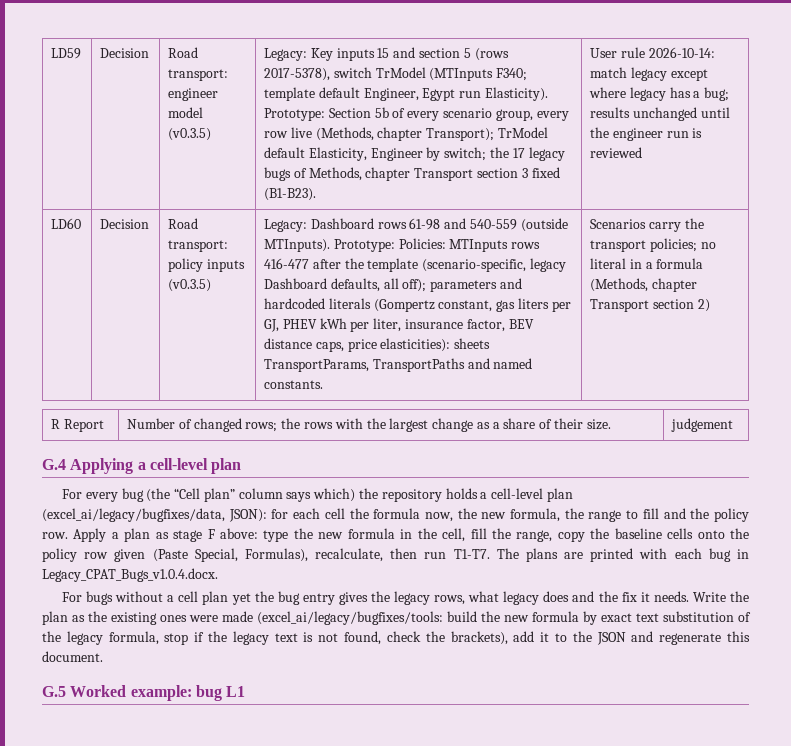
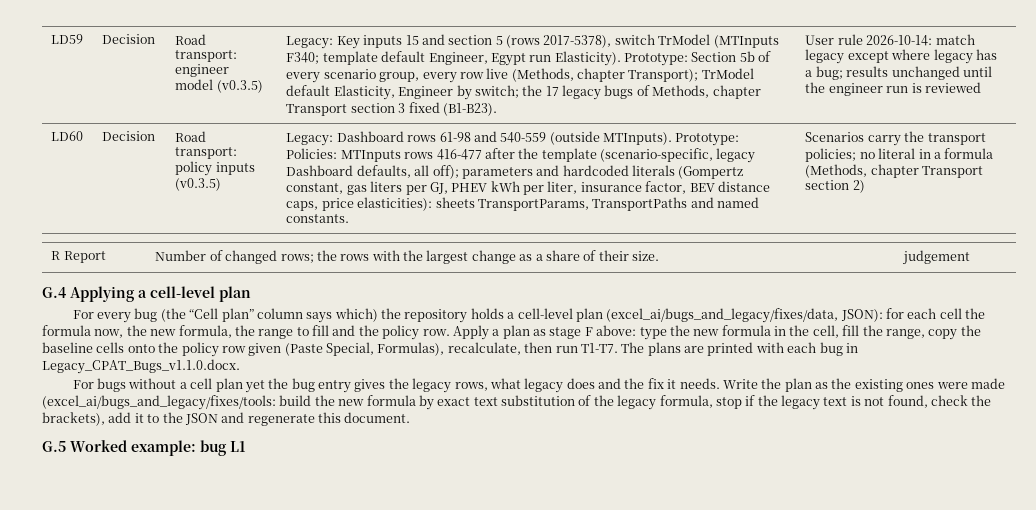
[42,508,225,522] (excel_ai/legacy/bugfixes/data, -> [606,308,839,323] (excel_ai/bugs_and_legacy/fixes/data,
[42,568,218,582] Legacy_CPAT_Bugs_v1.0.4.docx. -> [42,359,240,374] Legacy_CPAT_Bugs_v1.1.0.docx.
[257,611,443,625] (excel_ai/legacy/bugfixes/tools: -> [42,395,276,410] (excel_ai/bugs_and_legacy/fixes/tools:

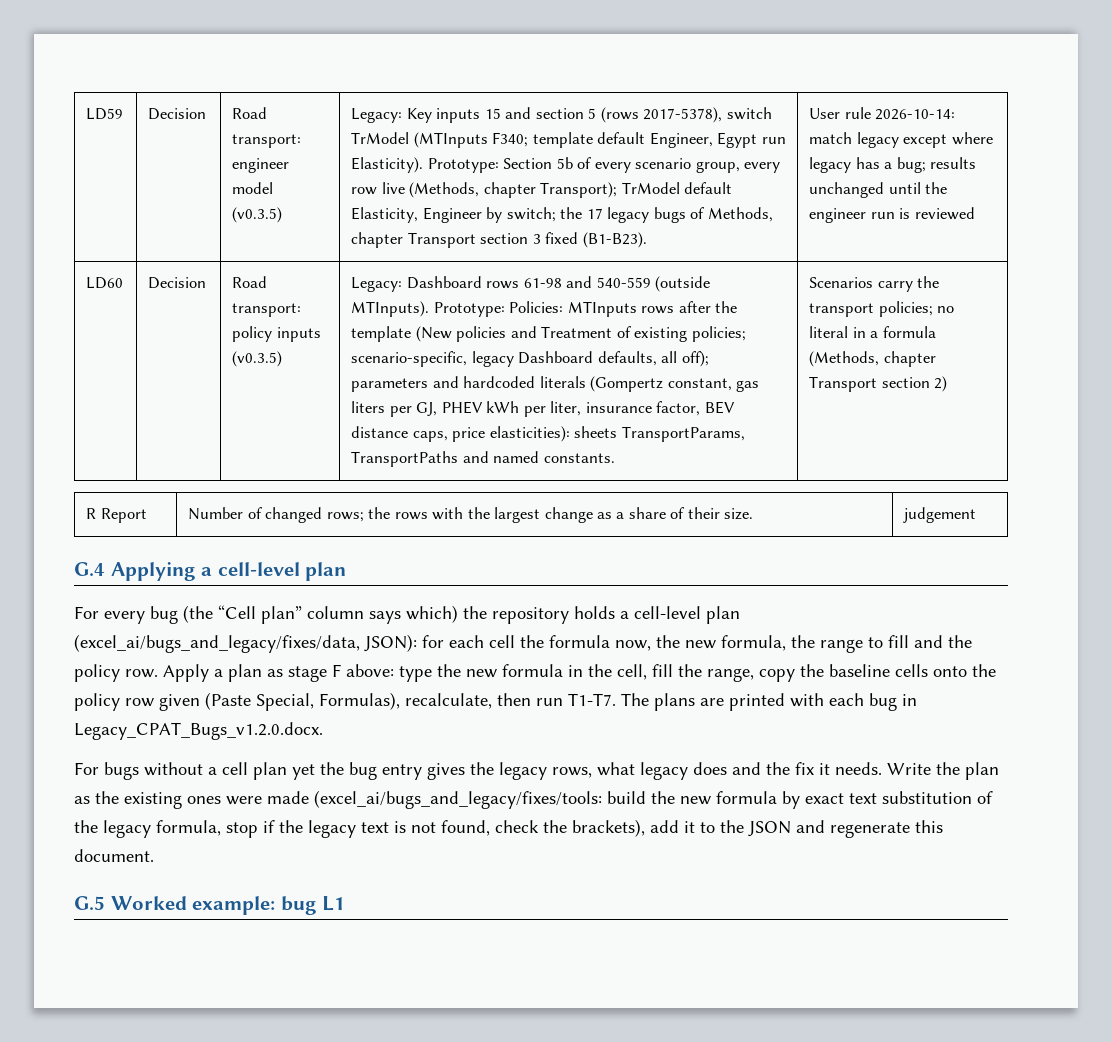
[436,149,482,160] 416-477 -> (675, 310) none
[600,148,714,162] (scenario-specific, -> [415,326,746,342] [351,351,468,367] (New policies and Treatment of existing policies; scenario-specific,
[42,359,240,374] Legacy_CPAT_Bugs_v1.1.0.docx. -> [74,722,323,740] Legacy_CPAT_Bugs_v1.2.0.docx.

